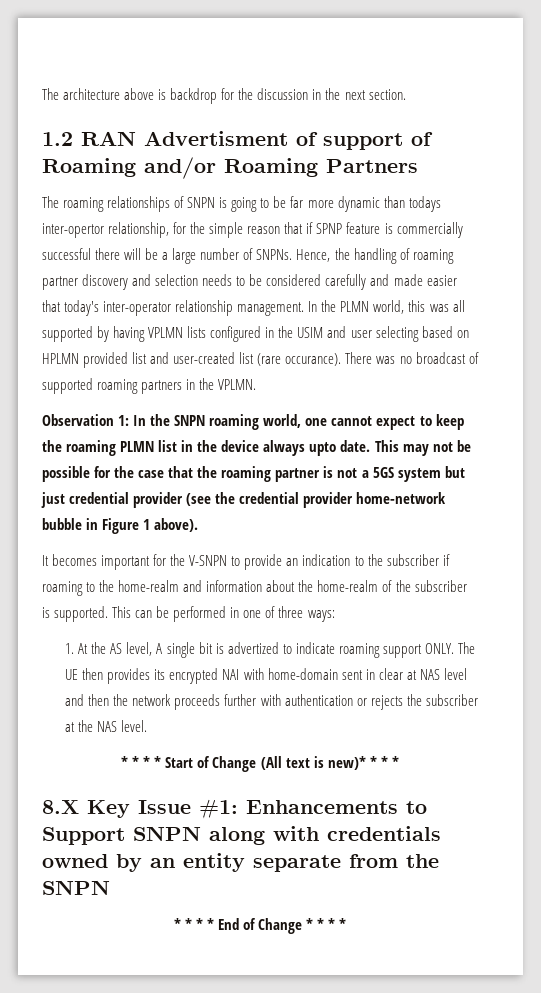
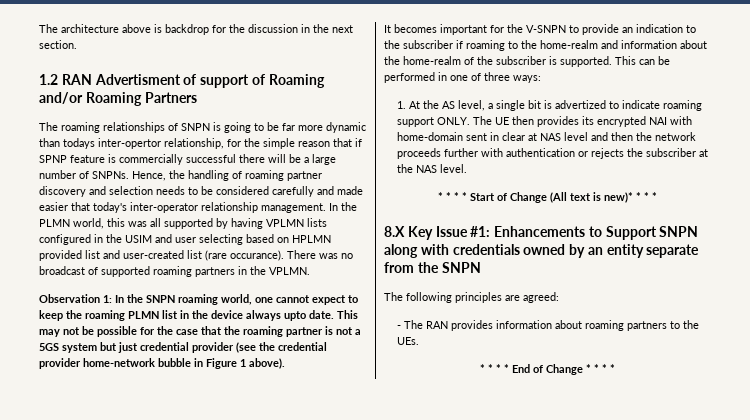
[156,643,163,654] A -> [487,103,493,109] a
(110, 887) none -> [384,292,559,303] [396,320,699,331] [396,337,419,345] // The following principles are agreed: // - The RAN provides information about roaming partners to the UEs.

